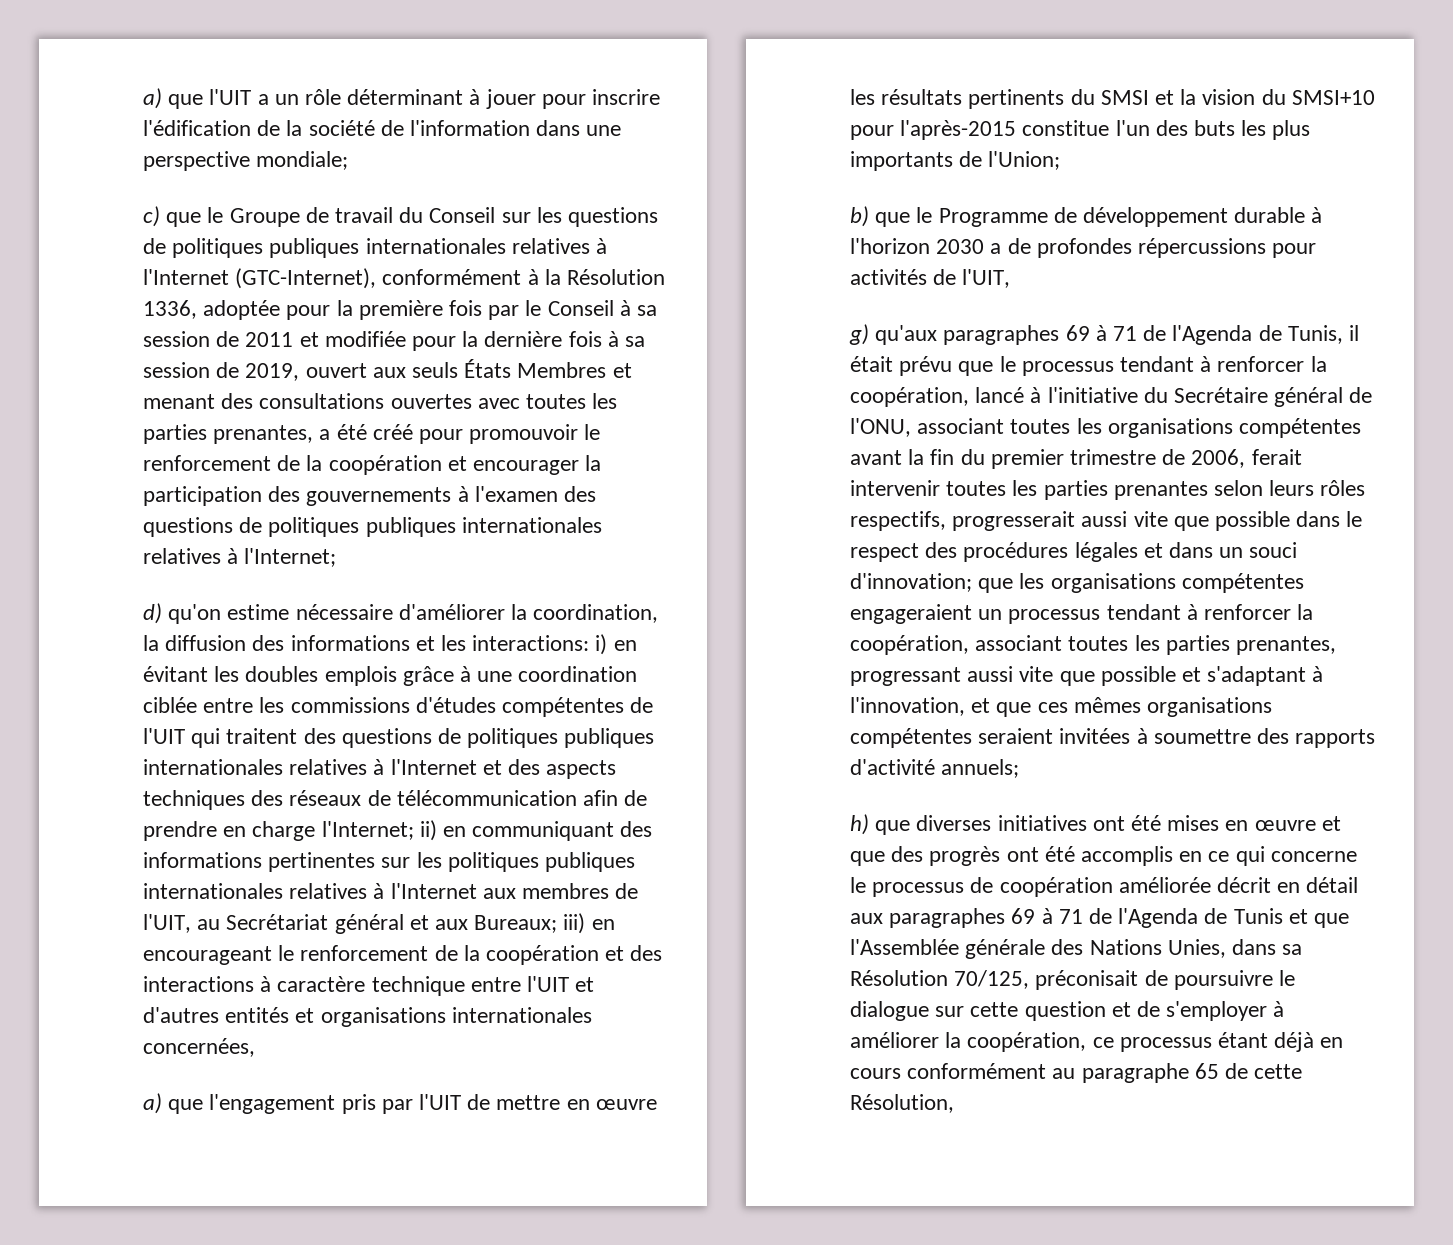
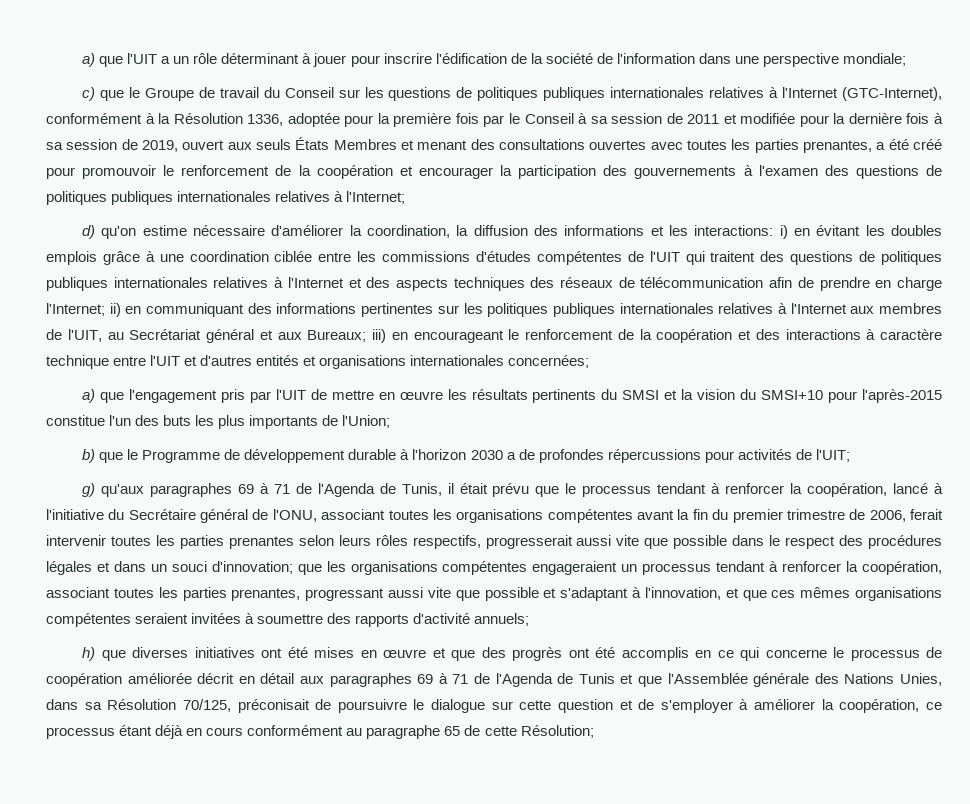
[143,1038,255,1057] concernées, -> [508,355,590,368] concernées;
[962,269,1011,288] l'UIT, -> [815,449,850,462] l'UIT;
[850,1094,954,1113] Résolution, -> [520,725,594,738] Résolution;

